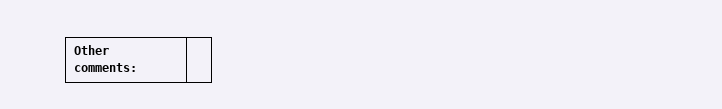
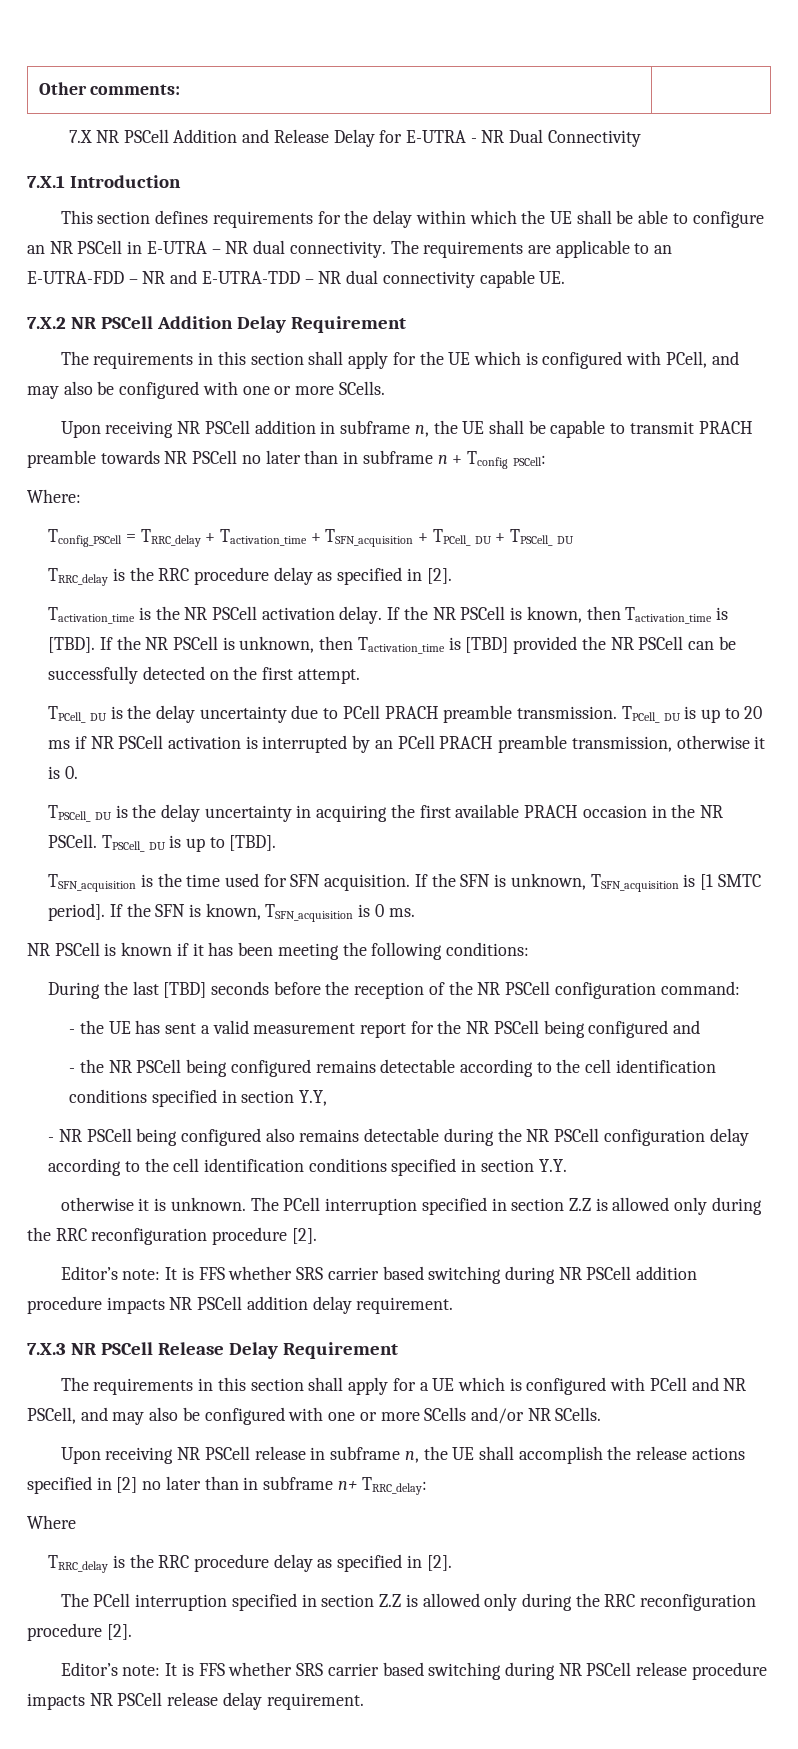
(138, 67) none -> [69,129,641,147] [27,175,181,188] [60,210,764,228] [27,240,673,258] [27,270,566,288] [27,316,406,333] [60,351,739,369] [27,381,385,399] [60,420,753,438] [27,450,546,469] [27,489,81,503] [48,529,574,547] [48,567,452,586] [48,606,728,624] [48,636,736,654] [48,666,360,684] [48,705,763,723] [48,735,766,753] [48,766,78,779] [48,804,723,822] [48,834,277,852] [48,873,761,892] [48,903,415,922] [27,942,529,960] [48,981,740,999] [69,1020,701,1038] [69,1059,716,1077] [69,1089,328,1107] [48,1128,749,1146] [48,1158,567,1176] [60,1197,762,1215] [27,1227,317,1245] [60,1266,698,1284] [27,1296,454,1314] [27,1342,398,1359] [60,1377,747,1395] [27,1407,602,1425] [60,1446,745,1464] [27,1476,427,1495] [27,1515,76,1529] [48,1554,452,1573] [60,1593,757,1611] [27,1623,132,1641] [60,1662,767,1680] [27,1692,364,1710] // 7.X NR PSCell Addition and Release Delay for E-UTRA - NR Dual Connectivity // 7.X.1 Introduction // This section defines requirements for the delay within which the UE shall be able to configure an NR PSCell in E-UTRA – NR dual connectivity. The requirements are applicable to an E-UTRA-FDD – NR and E-UTRA-TDD – NR dual connectivity capable UE. // 7.X.2 NR PSCell Addition Delay Requirement // The requirements in this section shall apply for the UE which is configured with PCell, and may also be configured with one or more SCells. // Upon receiving NR PSCell addition in subframe n, the UE shall be capable to transmit PRACH preamble towards NR PSCell no later than in subframe n + Tconfig PSCell: // Where: // Tconfig_PSCell = TRRC_delay + Tactivation_time + TSFN_acquisition + TPCell_ DU + TPSCell_ DU // TRRC_delay is the RRC procedure delay as specified in [2]. // Tactivation_time is the NR PSCell activation delay. If the NR PSCell is known, then Tactivation_time is [TBD]. If the NR PSCell is unknown, then Tactivation_time is [TBD] provided the NR PSCell can be successfully detected on the first attempt. // TPCell_ DU is the delay uncertainty due to PCell PRACH preamble transmission. TPCell_ DU is up to 20 ms if NR PSCell activation is interrupted by an PCell PRACH preamble transmission, otherwise it is 0. // TPSCell_ DU is the delay uncertainty in acquiring the first available PRACH occasion in the NR PSCell. TPSCell_ DU is up to [TBD]. // TSFN_acquisition is the time used for SFN acquisition. If the SFN is unknown, TSFN_acquisition is [1 SMTC period]. If the SFN is known, TSFN_acquisition is 0 ms. // NR PSCell is known if it has been meeting the following conditions: // During the last [TBD] seconds before the reception of the NR PSCell configuration command: // - the UE has sent a valid measurement report for the NR PSCell being configured and // - the NR PSCell being configured remains detectable according to the cell identification conditions specified in section Y.Y, // - NR PSCell being configured also remains detectable during the NR PSCell configuration delay according to the cell identification conditions specified in section Y.Y. // otherwise it is unknown. The PCell interruption specified in section Z.Z is allowed only during the RRC reconfiguration procedure [2]. // Editor’s note: It is FFS whether SRS carrier based switching during NR PSCell addition procedure impacts NR PSCell addition delay requirement. // 7.X.3 NR PSCell Release Delay Requirement // The requirements in this section shall apply for a UE which is configured with PCell and NR PSCell, and may also be configured with one or more SCells and/or NR SCells. // Upon receiving NR PSCell release in subframe n, the UE shall accomplish the release actions specified in [2] no later than in subframe n+ TRRC_delay: // Where // TRRC_delay is the RRC procedure delay as specified in [2]. // The PCell interruption specified in section Z.Z is allowed only during the RRC reconfiguration procedure [2]. // Editor’s note: It is FFS whether SRS carrier based switching during NR PSCell release procedure impacts NR PSCell release delay requirement.

